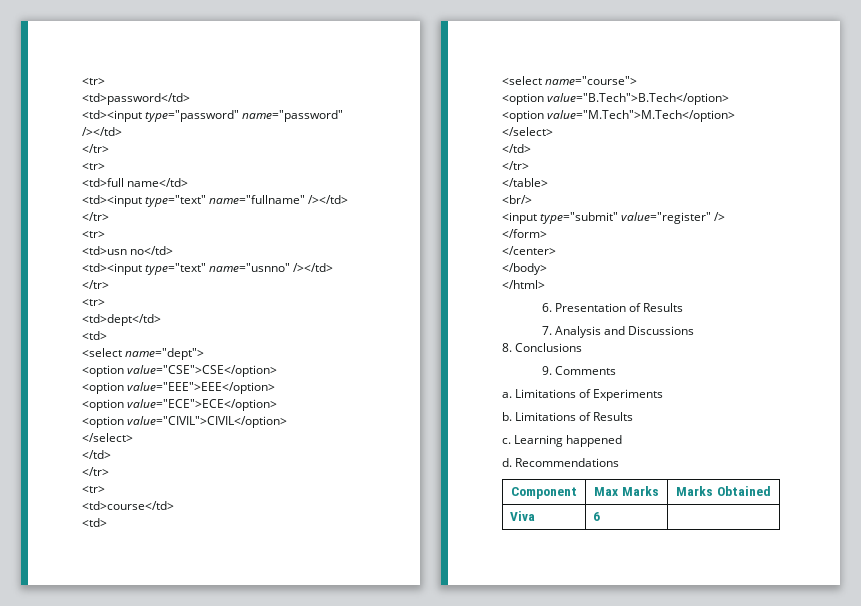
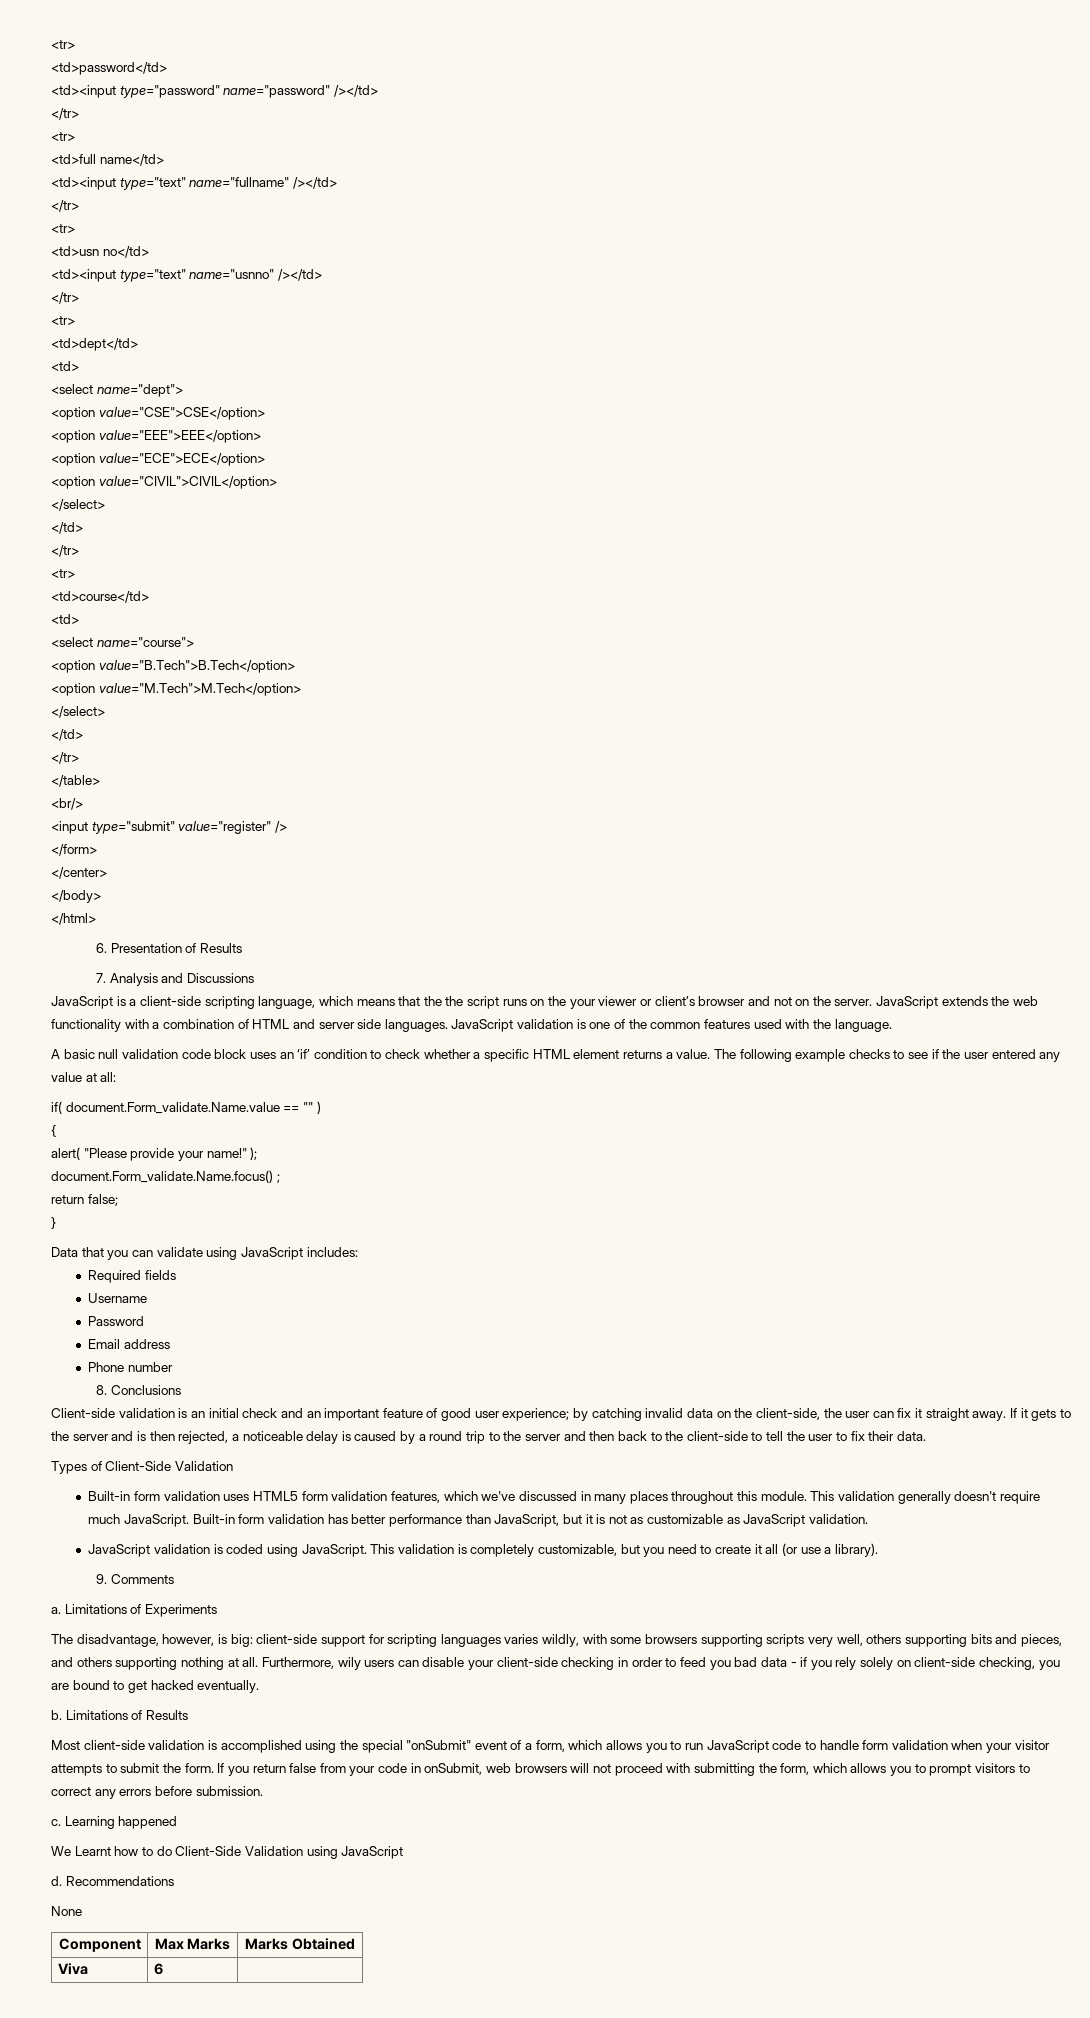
[502,343,583,352] 8. Conclusions -> [51,996,1039,1009] [51,1019,892,1032] [51,1049,1061,1062] [51,1072,117,1082] [51,1101,321,1114] [51,1125,56,1137] [51,1147,258,1161] [51,1170,280,1183] [51,1194,118,1206] [51,1217,56,1229] [51,1247,358,1260] [88,1270,177,1283] [88,1293,148,1303] [88,1316,145,1326] [88,1339,171,1349] [88,1362,174,1372] [96,1385,181,1395] [51,1408,1071,1421] [51,1431,926,1444] [51,1461,233,1474] [88,1491,1040,1504] [88,1514,869,1527] [88,1543,878,1557] JavaScript is a client-side scripting language, which means that the the script runs on the your viewer or client’s browser and not on the server. JavaScript extends the web functionality with a combination of HTML and server side languages. JavaScript validation is one of the common features used with the language. // A basic null validation code block uses an ‘if’ condition to check whether a specific HTML element returns a value. The following example checks to see if the user entered any value at all: // if( document.Form_validate.Name.value == "" ) // { // alert( "Please provide your name!" ); // document.Form_validate.Name.focus() ; // return false; // } // Data that you can validate using JavaScript includes: // Required fields // Username // Password // Email address // Phone number // 8. Conclusions // Client-side validation is an initial check and an important feature of good user experience; by catching invalid data on the client-side, the user can fix it straight away. If it gets to the server and is then rejected, a noticeable delay is caused by a round trip to the server and then back to the client-side to tell the user to fix their data. // Types of Client-Side Validation // Built-in form validation uses HTML5 form validation features, which we've discussed in many places throughout this module. This validation generally doesn't require much JavaScript. Built-in form validation has better performance than JavaScript, but it is not as customizable as JavaScript validation. // JavaScript validation is coded using JavaScript. This validation is completely customizable, but you need to create it all (or use a library).
[502,412,634,421] [502,435,623,447] b. Limitations of Results // c. Learning happened -> [51,1634,1062,1647] [51,1657,1060,1670] [51,1680,260,1693] [51,1710,188,1720] [51,1740,1050,1753] [51,1763,1030,1776] [51,1786,263,1799] [51,1816,178,1829] [51,1846,404,1859] The disadvantage, however, is big: client-side support for scripting languages varies wildly, with some browsers supporting scripts very well, others supporting bits and pieces, and others supporting nothing at all. Furthermore, wily users can disable your client-side checking in order to feed you bad data - if you rely solely on client-side checking, you are bound to get hacked eventually. // b. Limitations of Results // Most client-side validation is accomplished using the special "onSubmit" event of a form, which allows you to run JavaScript code to handle form validation when your visitor attempts to submit the form. If you return false from your code in onSubmit, web browsers will not proceed with submitting the form, which allows you to prompt visitors to correct any errors before submission. // c. Learning happened // We Learnt how to do Client-Side Validation using JavaScript
(620, 462) none -> [51,1906,82,1916] // None

